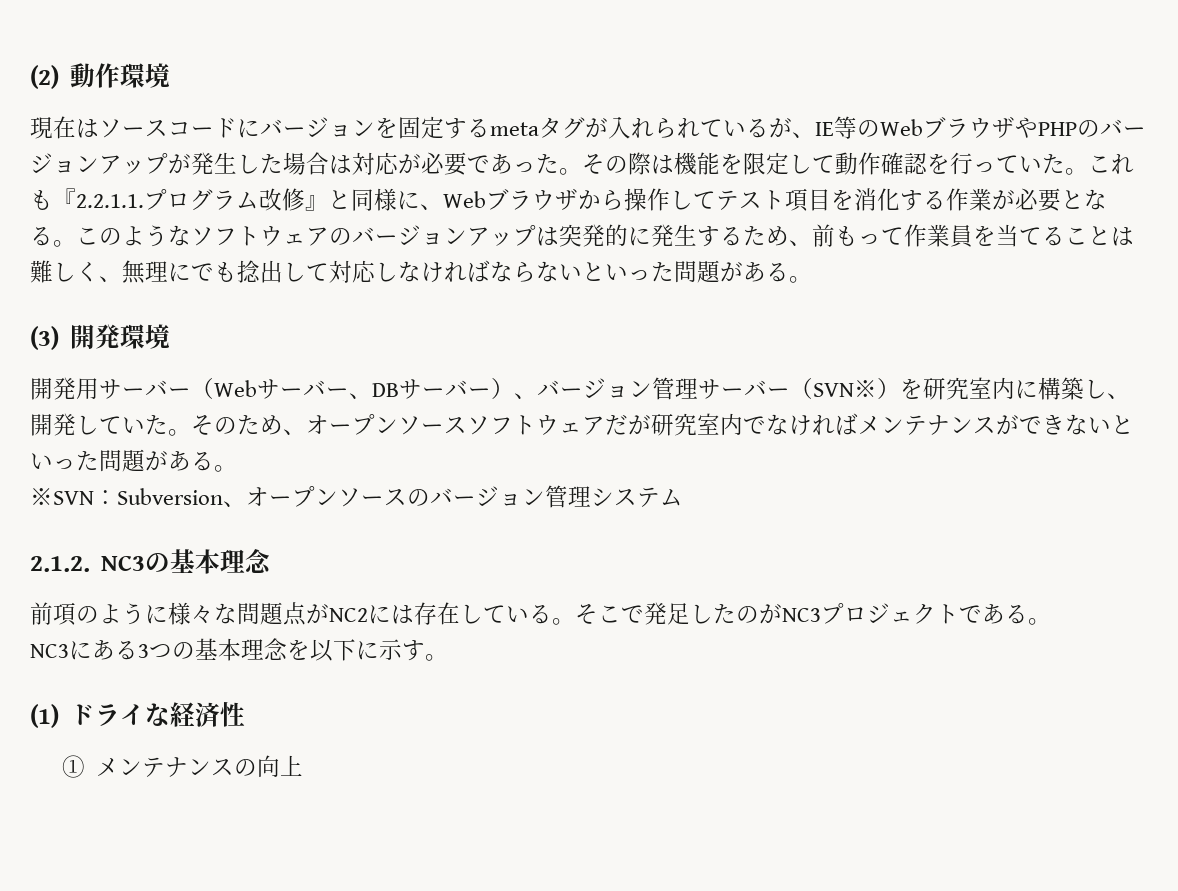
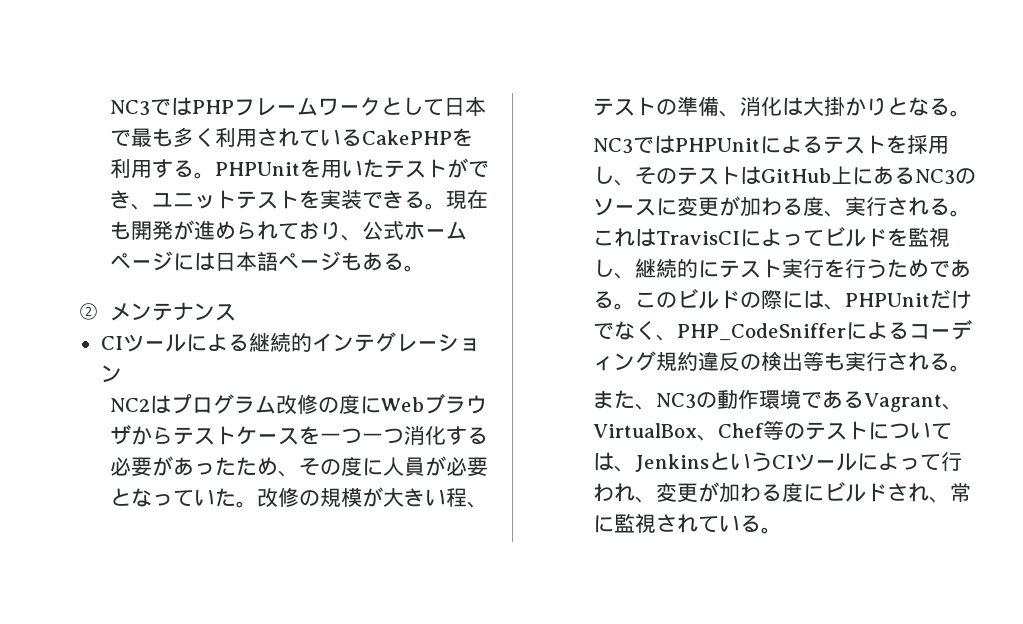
[30,63,171,89] [30,116,1146,139] [30,152,1134,176] [30,188,1107,212] [30,224,1134,247] [30,260,812,284] [30,324,171,350] [30,377,1130,400] [30,413,1134,436] [30,449,237,472] [30,485,683,508] [30,549,273,574] [30,602,1051,626] [30,638,448,662] [30,702,246,728] [62,755,304,778] (2)動作環境 // 現在はソースコードにバージョンを固定するmetaタグが入れられているが、IE等のWebブラウザやPHPのバージョンアップが発生した場合は対応が必要であった。その際は機能を限定して動作確認を行っていた。これも『2.2.1.1.プログラム改修』と同様に、Webブラウザから操作してテスト項目を消化する作業が必要となる。このようなソフトウェアのバージョンアップは突発的に発生するため、前もって作業員を当てることは難しく、無理にでも捻出して対応しなければならないといった問題がある。 // (3)開発環境 // 開発用サーバー（Webサーバー、DBサーバー）、バージョン管理サーバー（SVN※）を研究室内に構築し、開発していた。そのため、オープンソースソフトウェアだが研究室内でなければメンテナンスができないといった問題がある。 // ※SVN：Subversion、オープンソースのバージョン管理システム // 2.1.2. NC3の基本理念 // 前項のように様々な問題点がNC2には存在している。そこで発足したのがNC3プロジェクトである。 // NC3にある3つの基本理念を以下に示す。 // (1)ドライな経済性 // ①メンテナンスの向上 -> [109,96,486,116] [109,127,473,147] [109,158,489,179] [109,189,488,210] [109,220,467,241] [109,251,425,272] [78,302,236,321] [100,332,480,352] [100,365,122,383] [109,394,487,414] [109,425,488,445] [109,456,488,477] [109,487,488,508] [592,96,971,117] [592,135,949,154] [592,166,976,186] [592,196,971,217] [592,227,950,247] [592,258,971,279] [592,289,972,310] [592,319,972,341] [592,351,971,372] [592,389,963,412] [592,420,952,441] [592,452,962,472] [592,482,971,503] [592,513,782,534] NC3ではPHPフレームワークとして日本で最も多く利用されているCakePHPを利用する。PHPUnitを用いたテストができ、ユニットテストを実装できる。現在も開発が進められており、公式ホームページには日本語ページもある。 // ②メンテナンス // CIツールによる継続的インテグレーション // NC2はプログラム改修の度にWebブラウザからテストケースを一つ一つ消化する必要があったため、その度に人員が必要となっていた。改修の規模が大きい程、テストの準備、消化は大掛かりとなる。 // NC3ではPHPUnitによるテストを採用し、そのテストはGitHub上にあるNC3のソースに変更が加わる度、実行される。これはTravisCIによってビルドを監視し、継続的にテスト実行を行うためである。このビルドの際には、PHPUnitだけでなく、PHP_CodeSnifferによるコーディング規約違反の検出等も実行される。 // また、NC3の動作環境であるVagrant、VirtualBox、Chef等のテストについては、JenkinsというCIツールによって行われ、変更が加わる度にビルドされ、常に監視されている。

